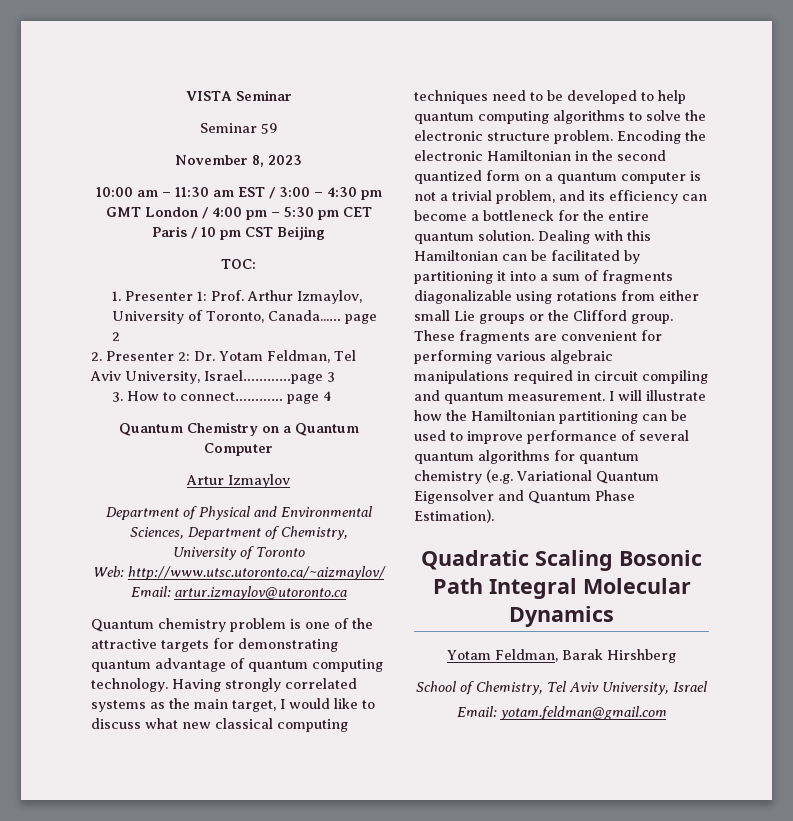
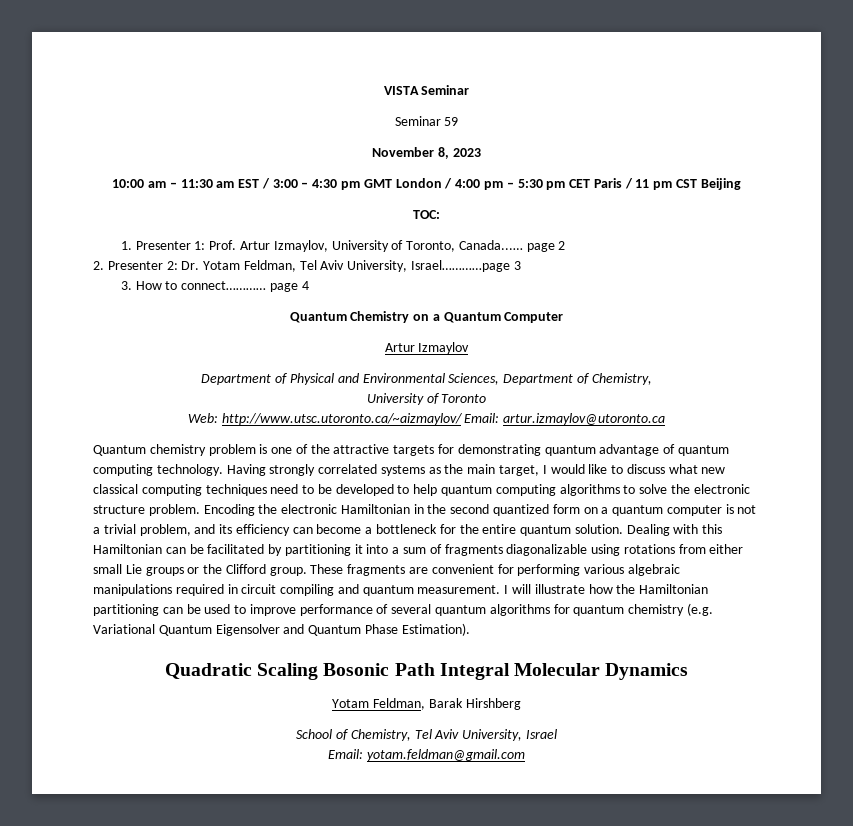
[201,227,216,237] 10 -> [635,179,650,188] 11
[246,290,293,301] Arthur -> [239,241,270,250] Artur

